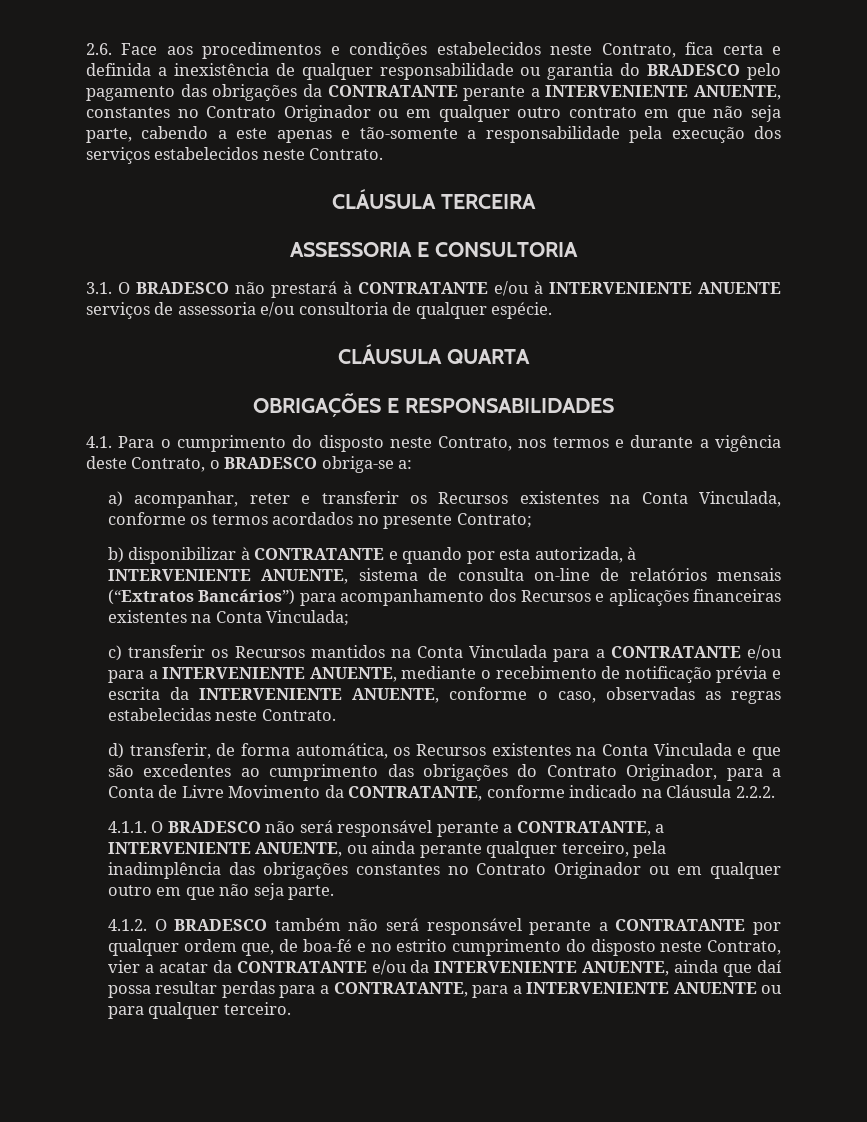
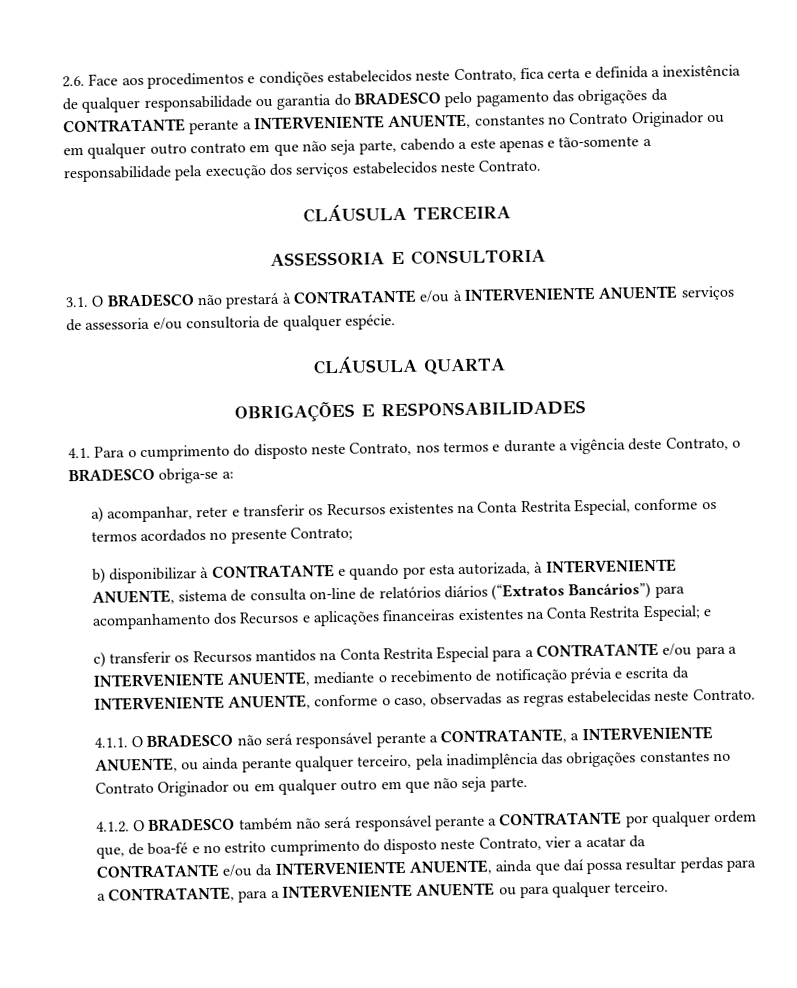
[698,491,781,507] Vinculada, -> [520,498,632,516] Restrita Especial,
[716,568,781,581] mensais -> [443,585,488,599] diários
[266,610,350,626] Vinculada; -> [589,604,712,622] Restrita Especial; e
[469,645,548,658] Vinculada -> [382,645,491,663] Restrita Especial
[107,743,781,760] [107,764,781,781] [107,785,775,801] // d) transferir, de forma automática, os Recursos existentes na Conta Vinculada e que são excedentes ao cumprimento das obrigações do Contrato Originador, para a Conta de Livre Movimento da CONTRATANTE, conforme indicado na Cláusula 2.2.2. -> (756, 694) none

